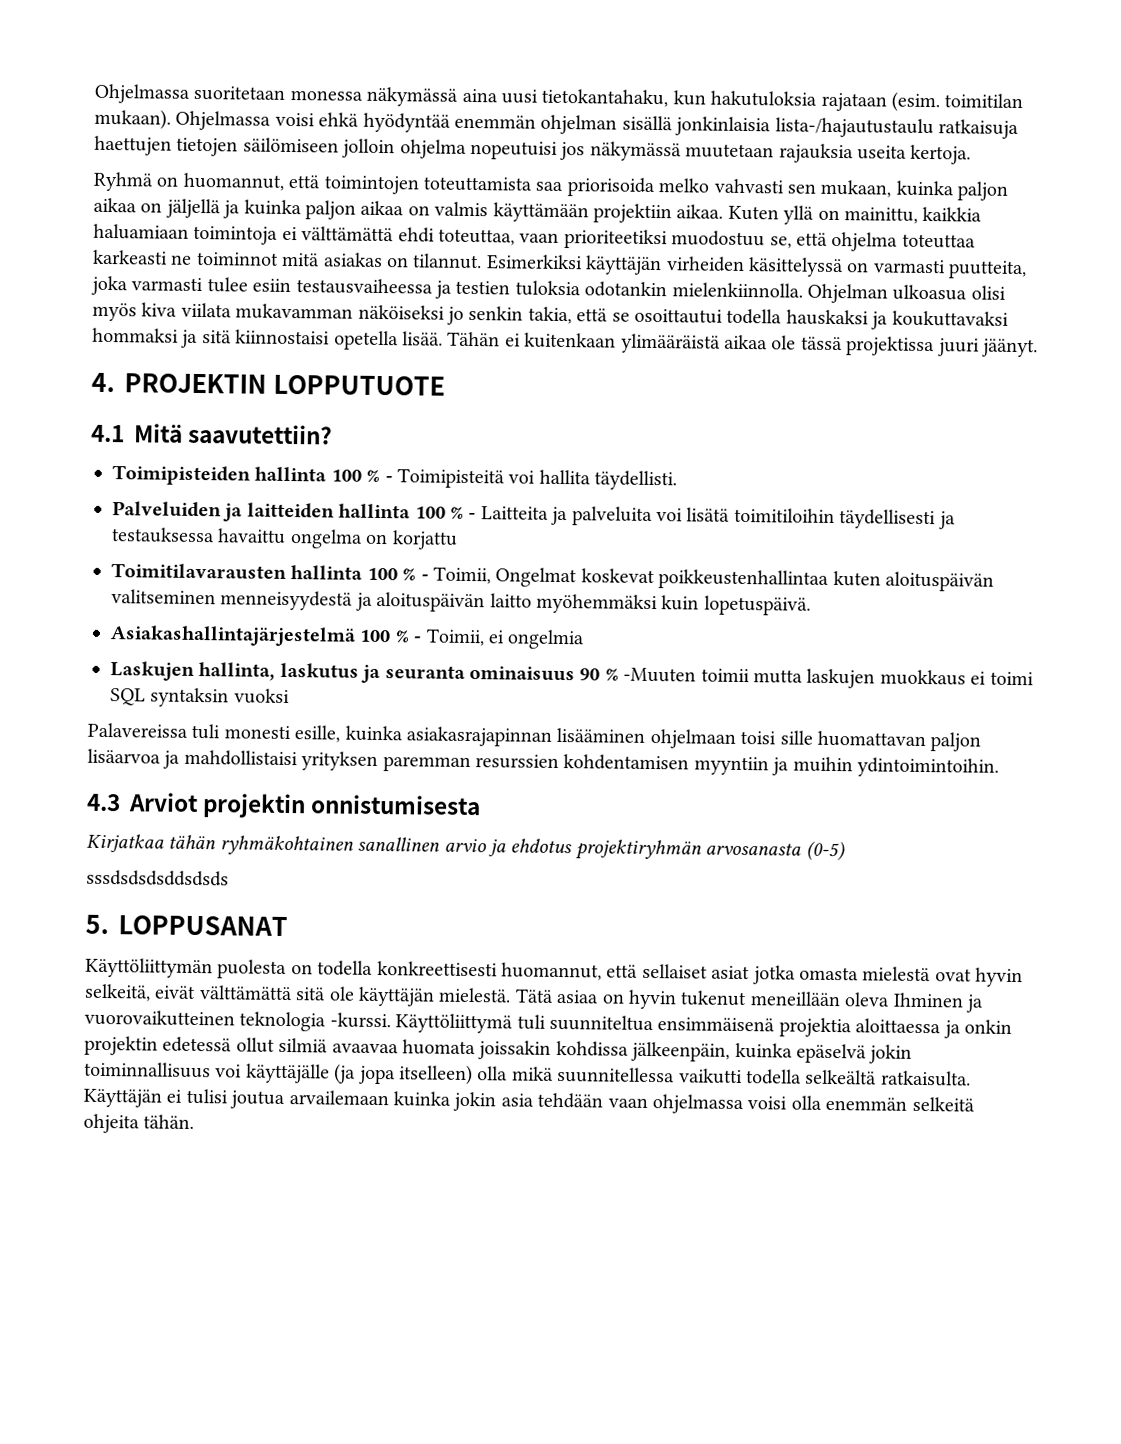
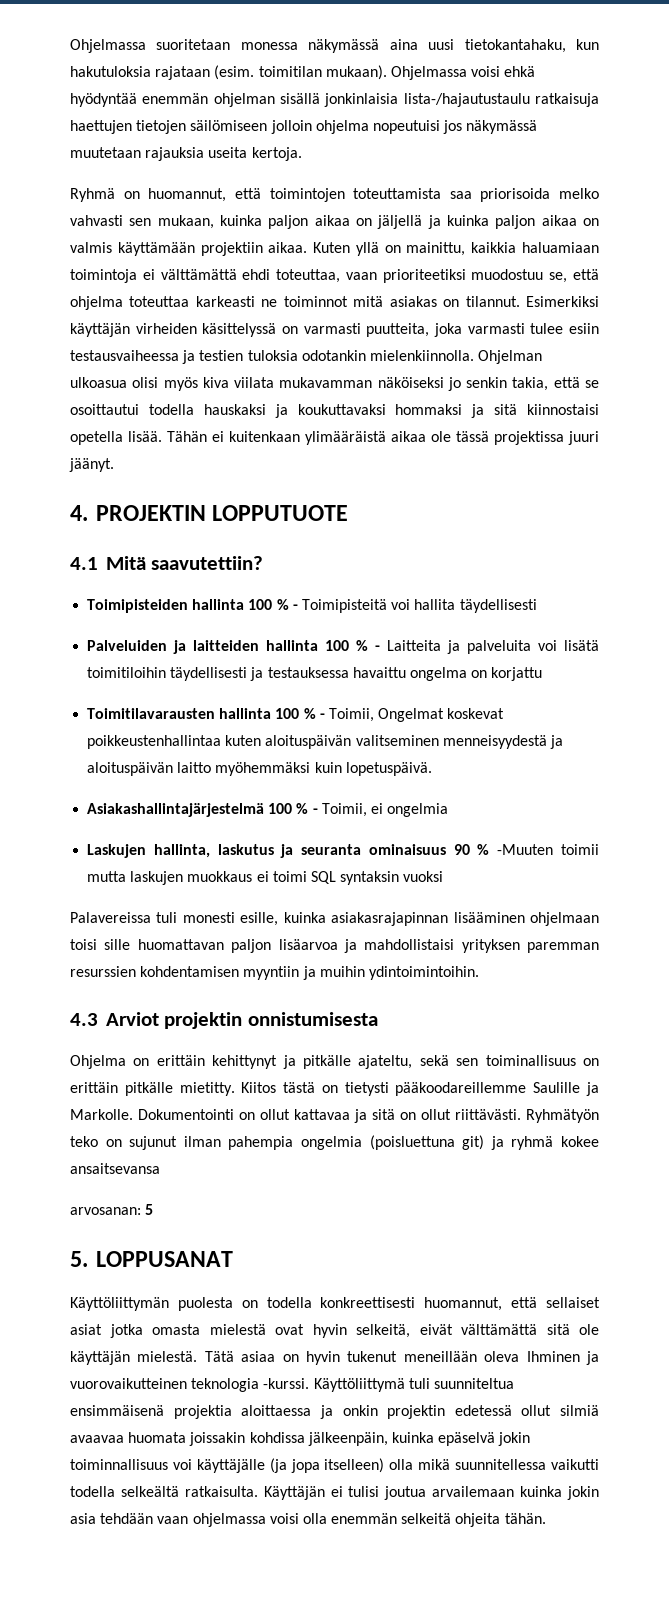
[594,470,678,491] täydellisti. -> [459,599,537,613] täydellisesti
[86,833,845,862] [86,869,229,887] Kirjatkaa tähän ryhmäkohtainen sanallinen arvio ja ehdotus projektiryhmän arvosanasta (0-5) // sssdsdsdsddsdsds -> [70,1055,599,1069] [70,1082,599,1096] [70,1109,599,1123] [70,1135,600,1150] [70,1163,160,1174] [70,1204,154,1215] Ohjelma on erittäin kehittynyt ja pitkälle ajateltu, sekä sen toiminallisuus on erittäin pitkälle mietitty. Kiitos tästä on tietysti pääkoodareillemme Saulille ja Markolle. Dokumentointi on ollut kattavaa ja sitä on ollut riittävästi. Ryhmätyön teko on sujunut ilman pahempia ongelmia (poisluettuna git) ja ryhmä kokee ansaitsevansa // arvosanan: 5

